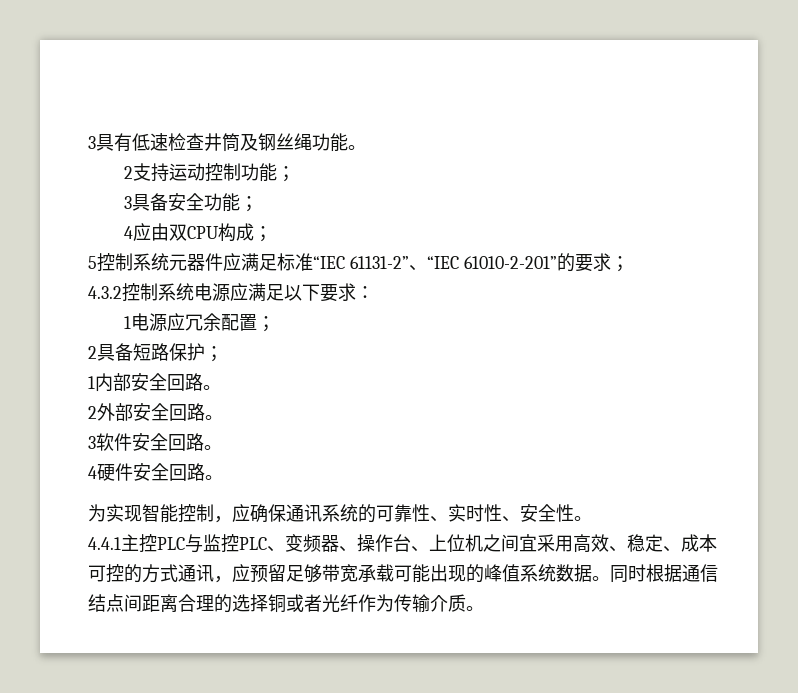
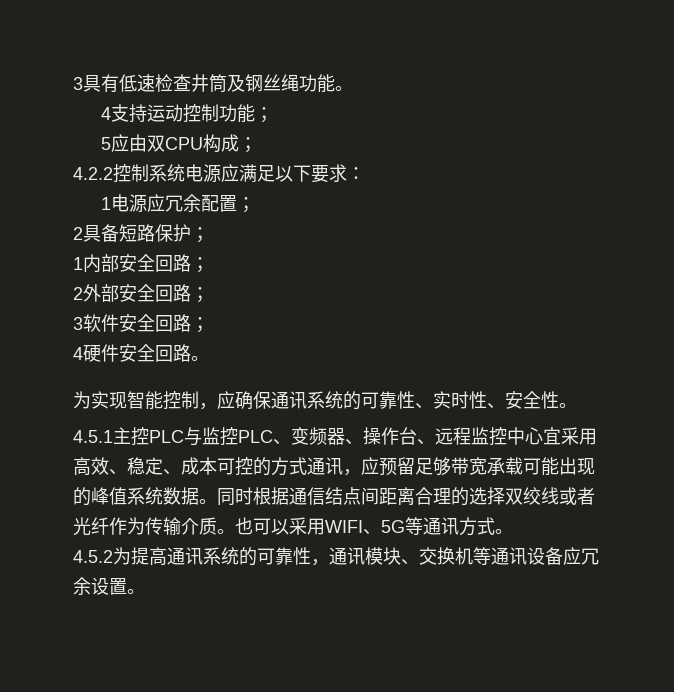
[123,166,133,179] 2 -> [101,107,112,120] 4
[123,193,258,212] [123,226,133,239] 3具备安全功能； // 4 -> [101,137,112,150] 5
[88,253,629,272] [88,286,122,299] 5控制系统元器件应满足标准“IEC 61131-2”、“IEC 61010-2-201”的要求； // 4.3.2 -> [73,167,113,180] 4.2.2
[203,385,221,390] 。 -> [191,257,209,273] ；
[205,415,223,420] 。 -> [191,287,209,303] ；
[204,445,222,450] 。 -> [191,317,209,333] ；
[88,537,121,550] 4.4.1 -> [73,430,113,443] 4.5.1
[429,534,519,552] 上位机之间 -> [435,427,543,446] 远程监控中心
[268,594,286,613] 铜 -> [505,487,559,505] 双绞线
(484, 608) none -> [235,517,513,536] [73,547,599,566] [73,577,145,596] 也可以采用WIFI、5G等通讯方式。 // 4.5.2为提高通讯系统的可靠性，通讯模块、交换机等通讯设备应冗余设置。

